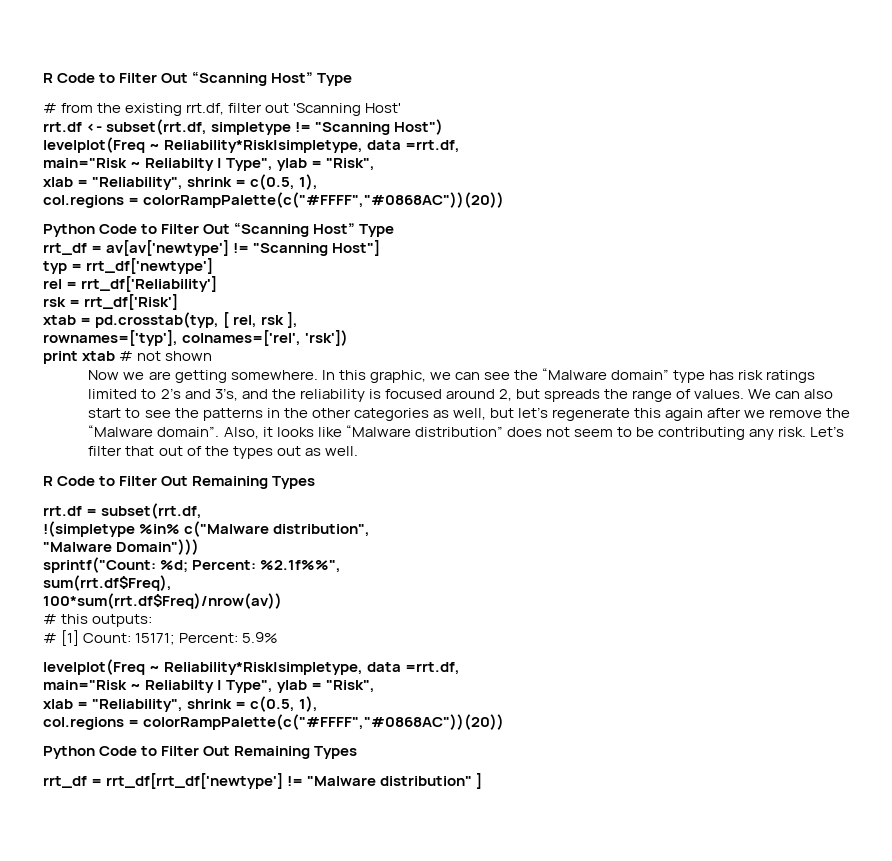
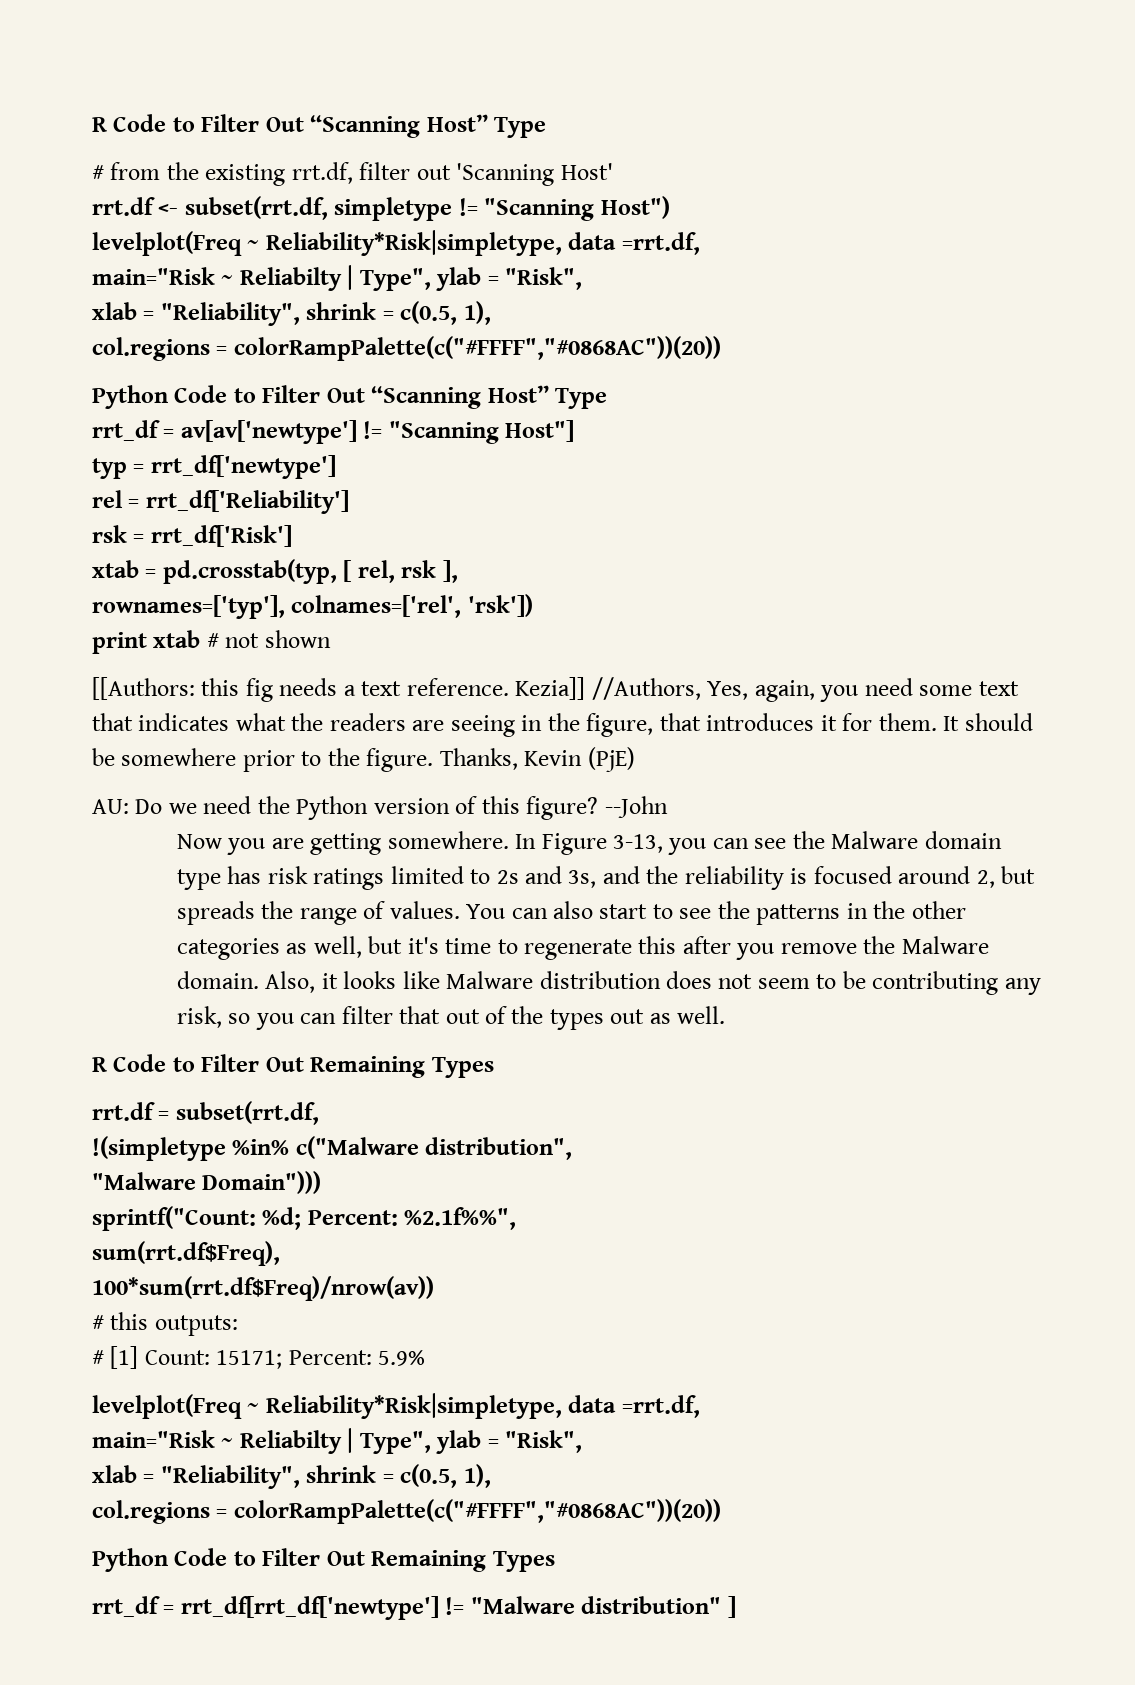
(213, 356) none -> [92,677,1019,702] [92,713,1033,737] [92,747,635,772] [92,796,668,820] // [[Authors: this fig needs a text reference. Kezia]] //Authors, Yes, again, you need some text that indicates what the readers are seeing in the figure, that introduces it for them. It should be somewhere prior to the figure. Thanks, Kevin (PjE) // AU: Do we need the Python version of this figure? --John
[123,372,145,380] we -> [227,838,266,855] you
[338,370,451,383] this graphic, we -> [541,833,707,855] Figure 3-13, you
[542,368,670,380] “Malware domain” -> [831,831,1002,849] Malware domain
[160,388,238,401] 2’s and 3’s, -> [496,866,597,888] 2s and 3s,
[748,389,772,399] We -> [466,904,506,919] You
[518,407,851,421] [88,425,220,437] let’s regenerate this again after we remove the “Malware domain”. -> [407,936,989,960] [176,971,259,989] it's time to regenerate this after you remove the Malware domain.
[345,425,503,437] “Malware distribution” -> [446,971,661,989] Malware distribution
[778,426,845,437] risk. Let’s -> [176,1006,337,1030] risk, so you can

